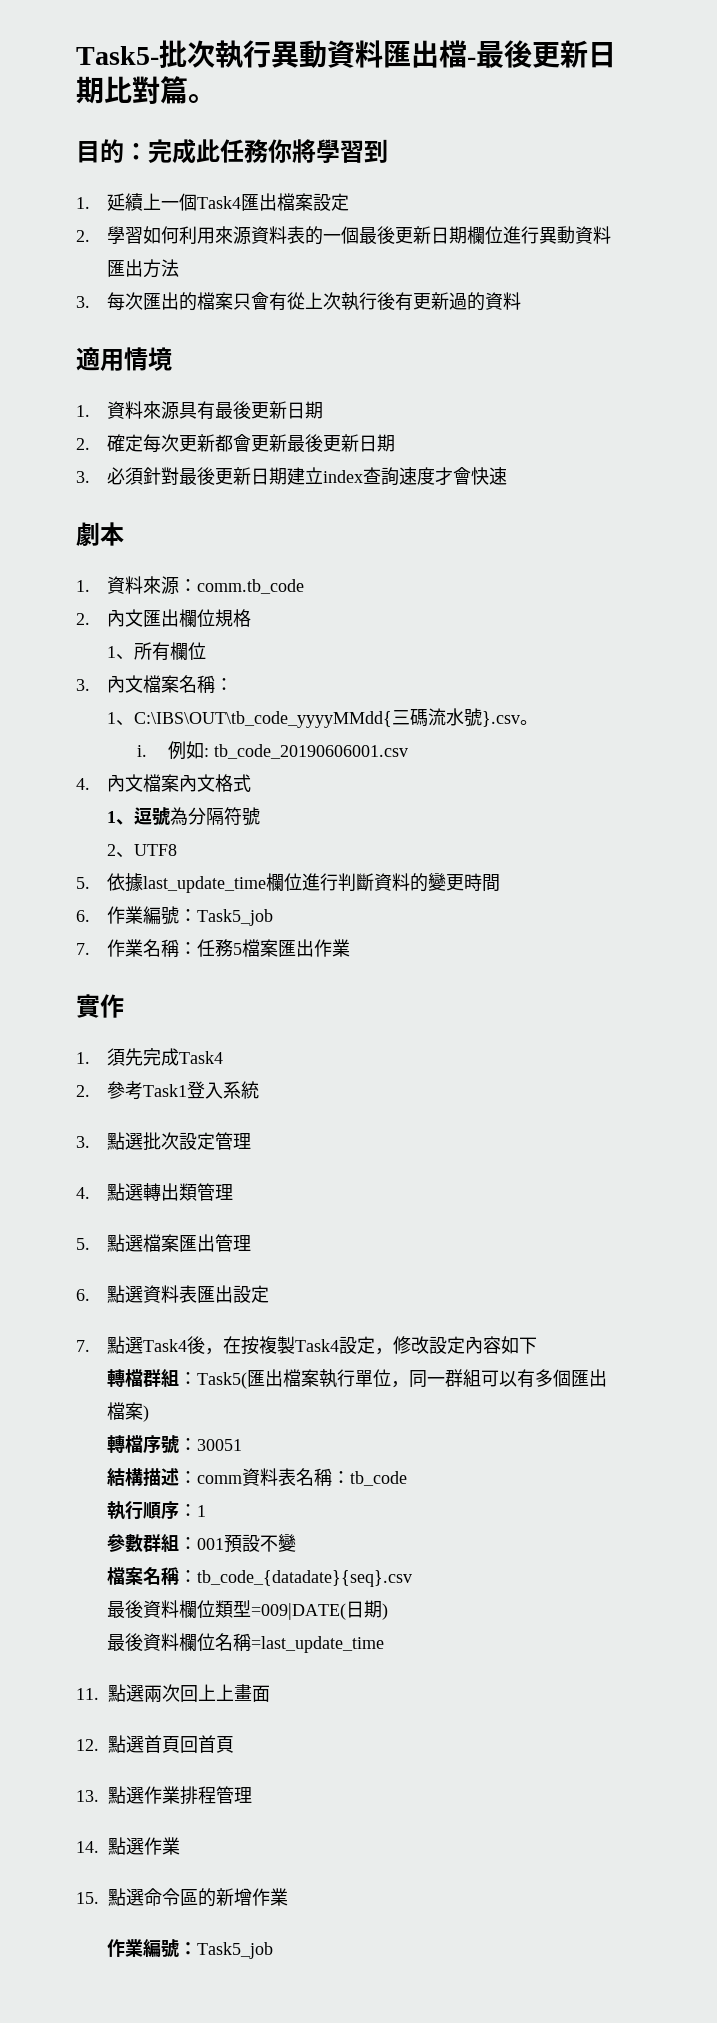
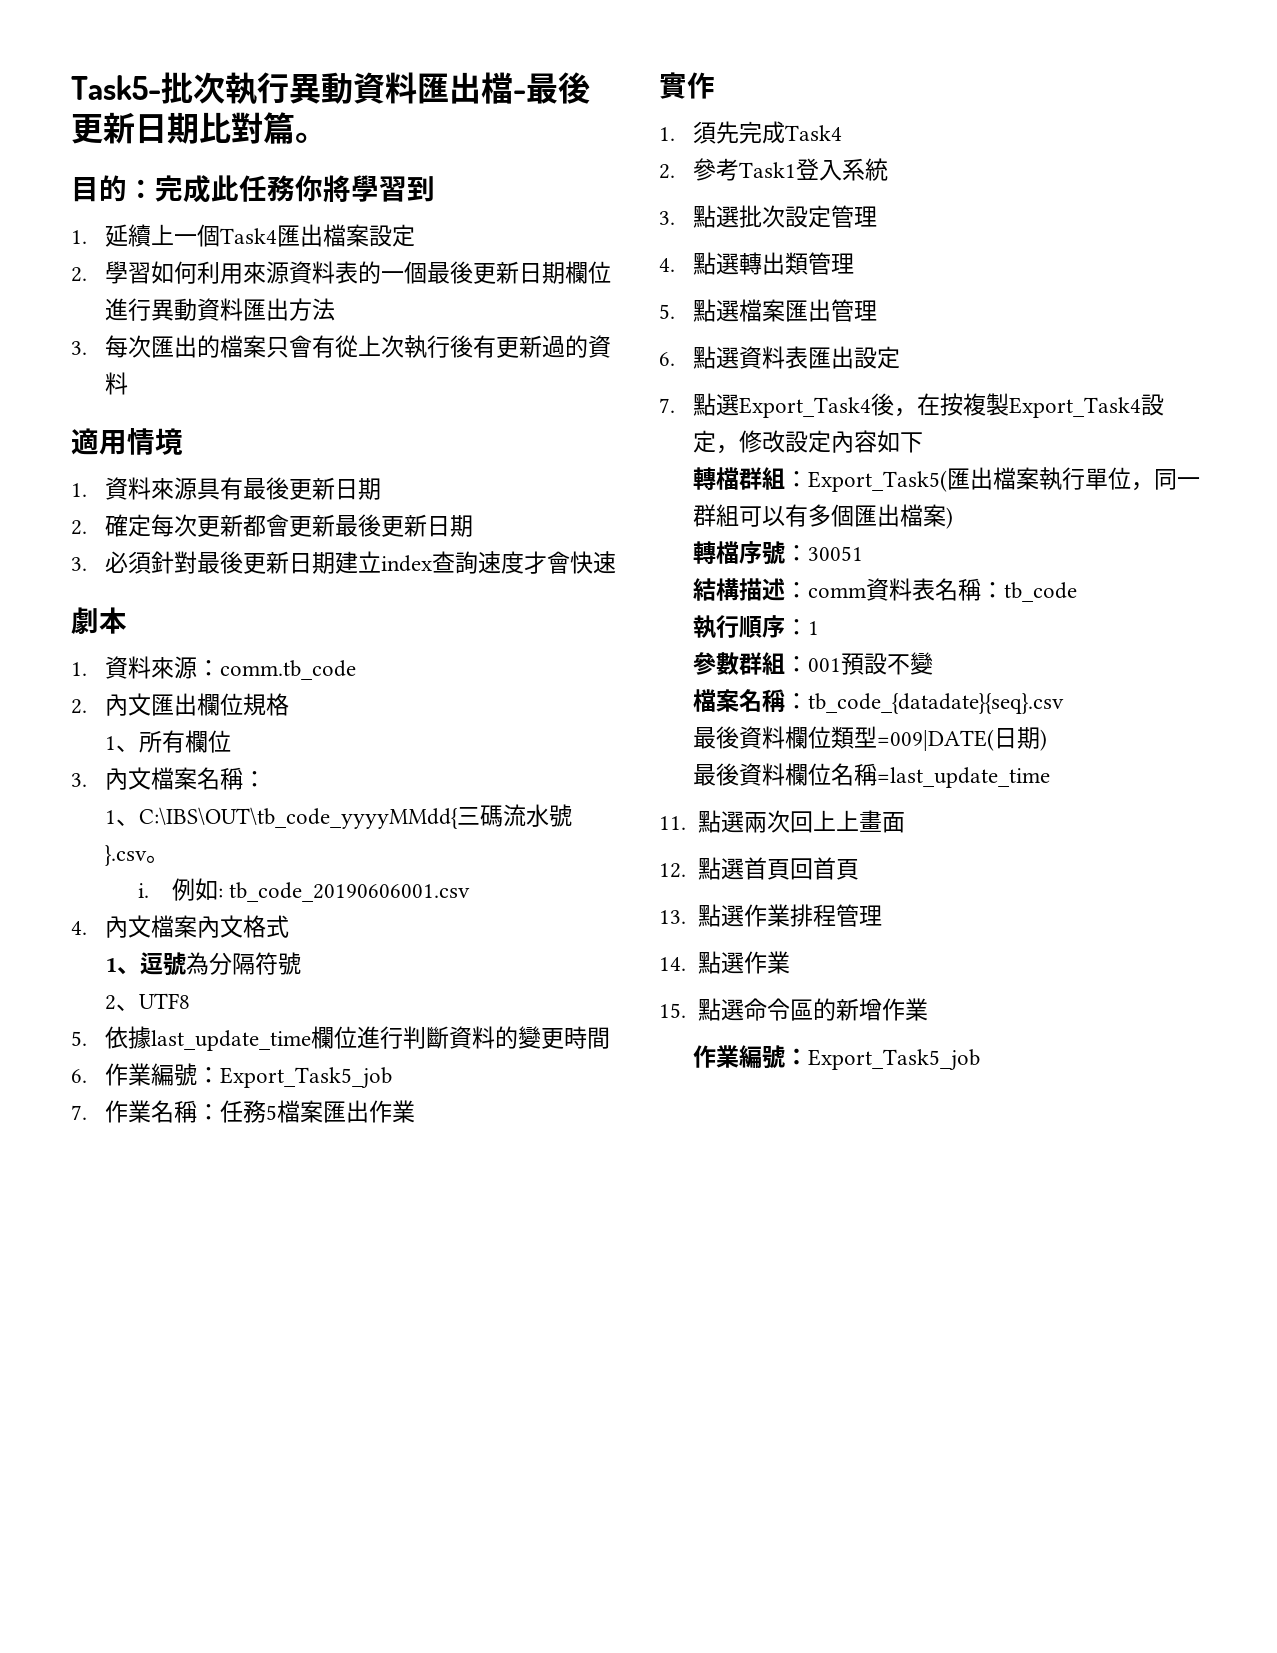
[196,909,273,926] Task5_job -> [219,1067,392,1089] Export_Task5_job
[142,1339,187,1352] Task4 -> [738,397,871,418] Export_Task4
[294,1339,339,1352] Task4 -> [1008,397,1141,418] Export_Task4
[196,1372,247,1389] Task5( -> [807,470,947,492] Export_Task5(
[196,1942,273,1959] Task5_job -> [807,1049,980,1071] Export_Task5_job

